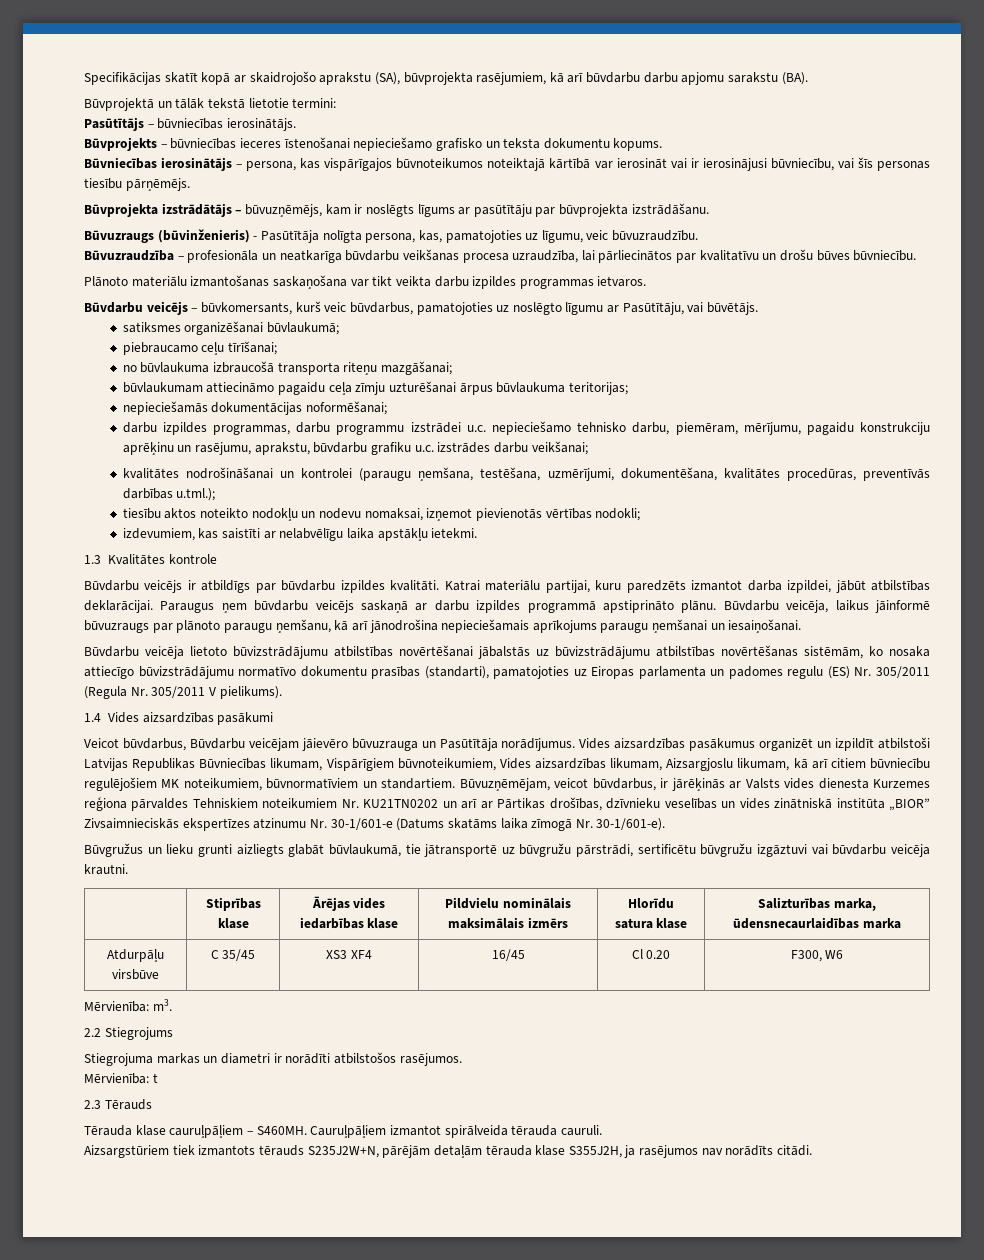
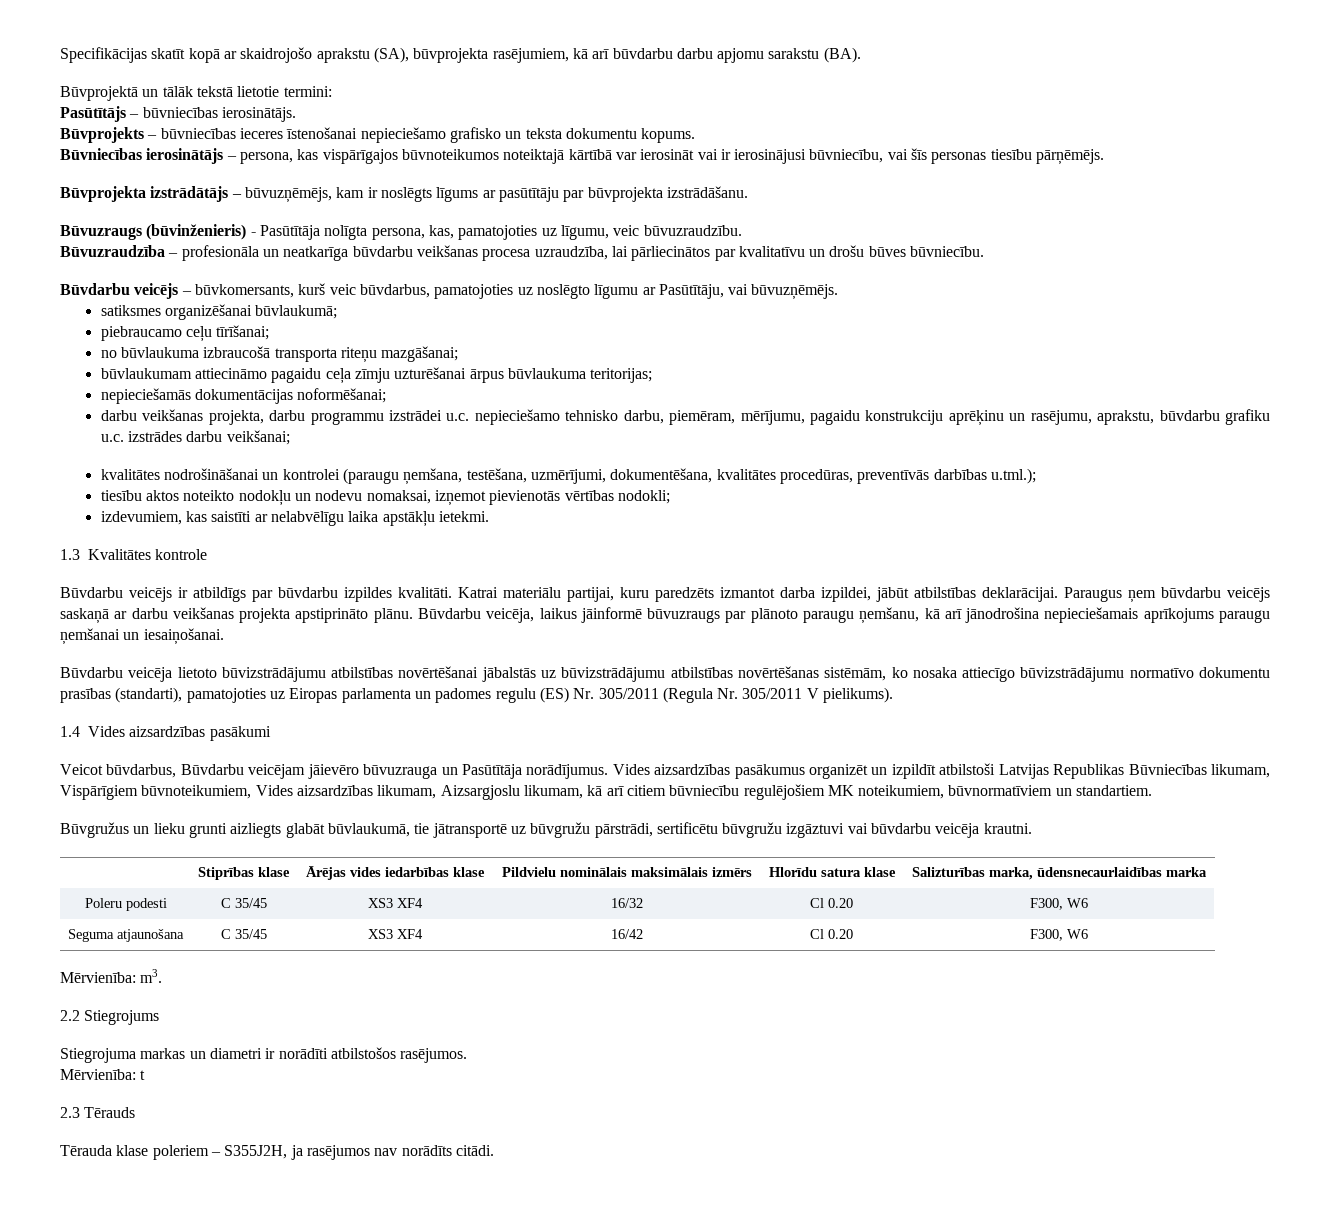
[84,275,647,289] // Plānoto materiālu izmantošanas saskaņošana var tikt veikta darbu izpildes programmas ietvaros. -> (985, 251) none
[707,302,759,315] būvētājs. -> [751,284,839,300] būvuzņēmējs.
[162,422,291,435] izpildes programmas, -> [142,409,264,425] veikšanas projekta,
[476,600,596,613] izpildes programmā -> [172,607,291,623] veikšanas projekta
[459,778,931,791] [84,797,931,811] [84,818,666,831] Būvuzņēmējam, veicot būvdarbus, ir jārēķinās ar Valsts vides dienesta Kurzemes reģiona pārvaldes Tehniskiem noteikumiem Nr. KU21TN0202 un arī ar Pārtikas drošības, dzīvnieku veselības un vides zinātniskā institūta „BIOR” Zivsaimnieciskās ekspertīzes atzinumu Nr. 30-1/601-e (Datums skatāms laika zīmogā Nr. 30-1/601-e). -> (1153, 790) none
[107,949,164,962] [112,969,159,980] [210,949,256,961] [326,950,372,959] [491,949,525,961] Atdurpāļu virsbūve | C 35/45 | XS3 XF4 | 16/45 -> [84,898,167,911] [220,898,267,908] [367,898,423,908] [610,898,643,908] [810,898,853,908] [1029,898,1088,910] [68,929,184,942] [220,929,267,939] [367,929,423,939] [610,929,643,939] Poleru podesti | C 35/45 | XS3 XF4 | 16/32 | Cl 0.20 | F300, W6 // Seguma atjaunošana | C 35/45 | XS3 XF4 | 16/42
[169,1125,602,1138] [84,1145,566,1158] cauruļpāļiem – S460MH. Cauruļpāļiem izmantot spirālveida tērauda cauruli. // Aizsargstūriem tiek izmantots tērauds S235J2W+N, pārējām detaļām tērauda klase -> [152,1145,221,1160] poleriem –

